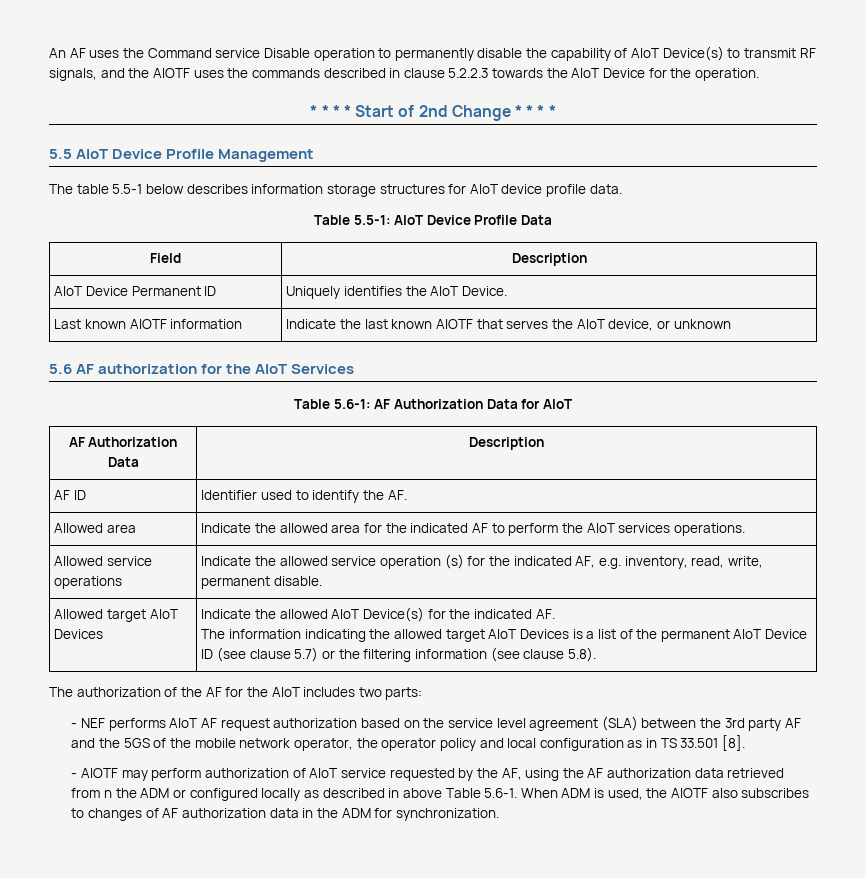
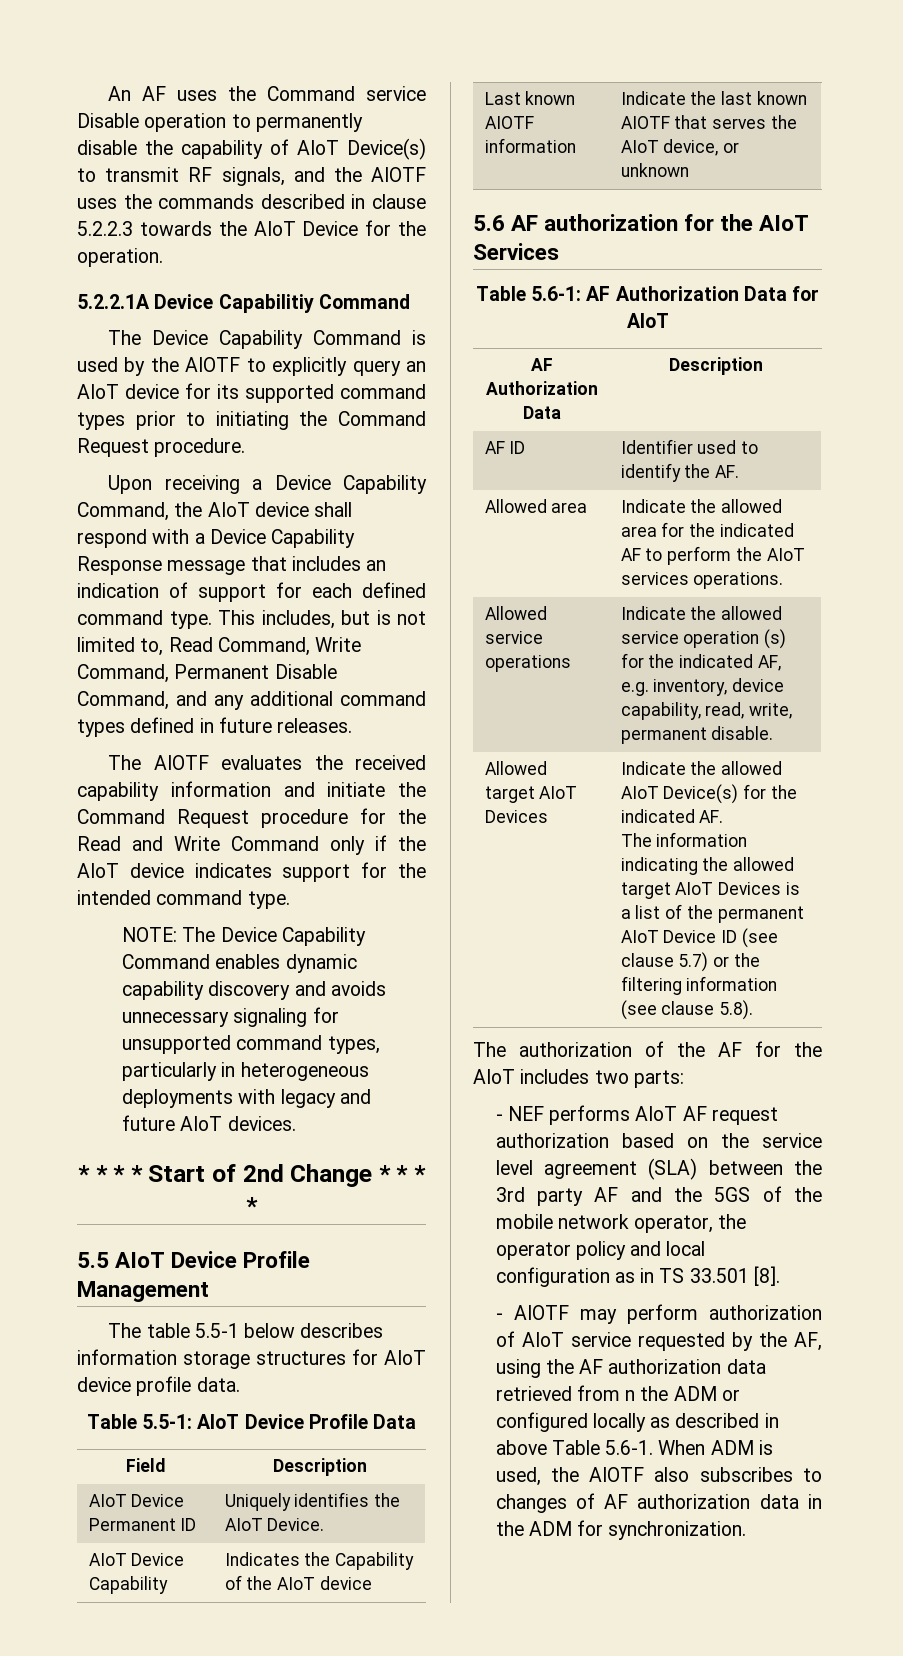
(759, 74) none -> [77,294,410,313] [108,330,426,349] [77,357,426,376] [77,383,426,403] [77,411,426,430] [77,438,246,457] [108,475,427,494] [77,502,353,521] [77,529,356,548] [77,556,387,575] [77,582,426,602] [77,610,426,629] [77,637,362,656] [77,664,337,683] [77,691,426,710] [77,717,353,737] [108,755,426,770] [77,781,426,801] [77,808,426,828] [77,835,426,855] [77,862,427,882] [77,890,290,909] [122,927,366,946] [122,954,357,973] [122,981,386,1000] [122,1007,339,1027] [122,1035,380,1054] [122,1062,369,1081] [122,1089,371,1108] [122,1115,296,1131] // 5.2.2.1A Device Capabilitiy Command // The Device Capability Command is used by the AIOTF to explicitly query an AIoT device for its supported command types prior to initiating the Command Request procedure. // Upon receiving a Device Capability Command, the AIoT device shall respond with a Device Capability Response message that includes an indication of support for each defined command type. This includes, but is not limited to, Read Command, Write Command, Permanent Disable Command, and any additional command types defined in future releases. // The AIOTF evaluates the received capability information and initiate the Command Request procedure for the Read and Write Command only if the AIoT device indicates support for the intended command type. // NOTE: The Device Capability Command enables dynamic capability discovery and avoids unnecessary signaling for unsupported command types, particularly in heterogeneous deployments with legacy and future AIoT devices.
(508, 291) none -> [88,1553,185,1566] [88,1576,168,1594] [224,1552,415,1570] [224,1575,372,1590] // AIoT Device Capability | Indicates the Capability of the AIoT device
(688, 562) none -> [732,678,785,692] [620,702,701,720] device capability,

